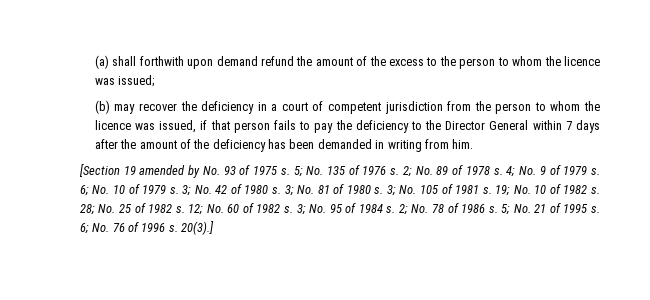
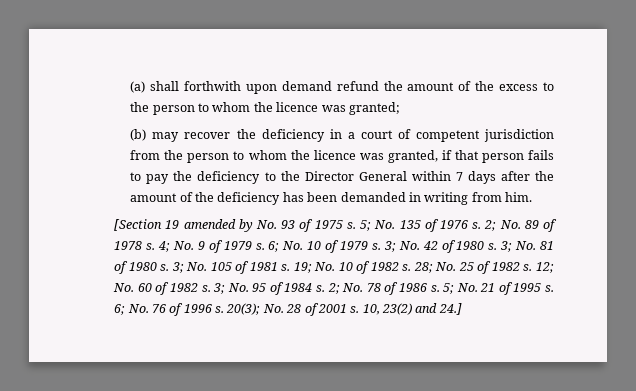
[118,75,155,87] issued; -> [348,102,400,115] granted;
[159,120,197,133] issued, -> [387,150,438,163] granted,
[181,221,215,235] 20(3).] -> [226,303,462,316] 20(3); No. 28 of 2001 s. 10, 23(2) and 24.]

